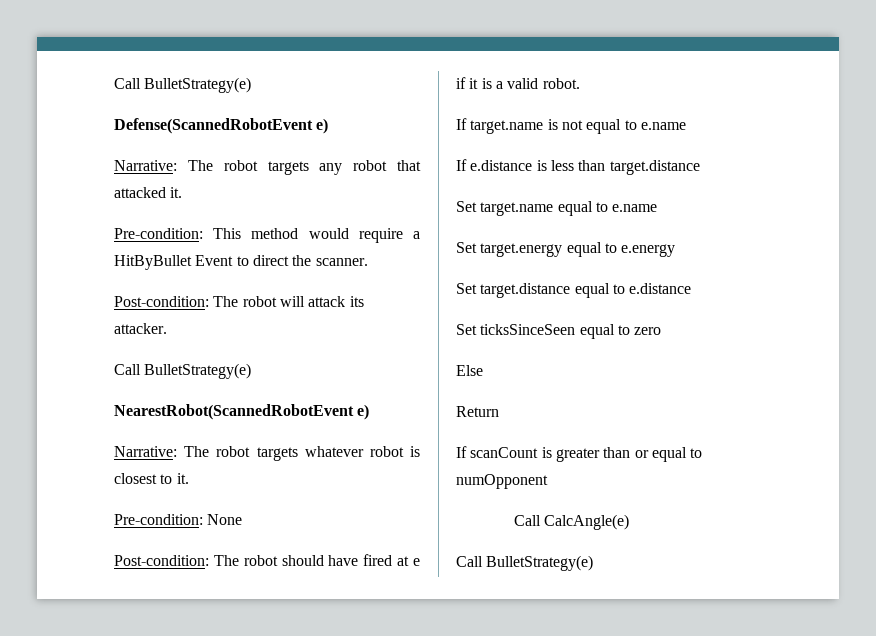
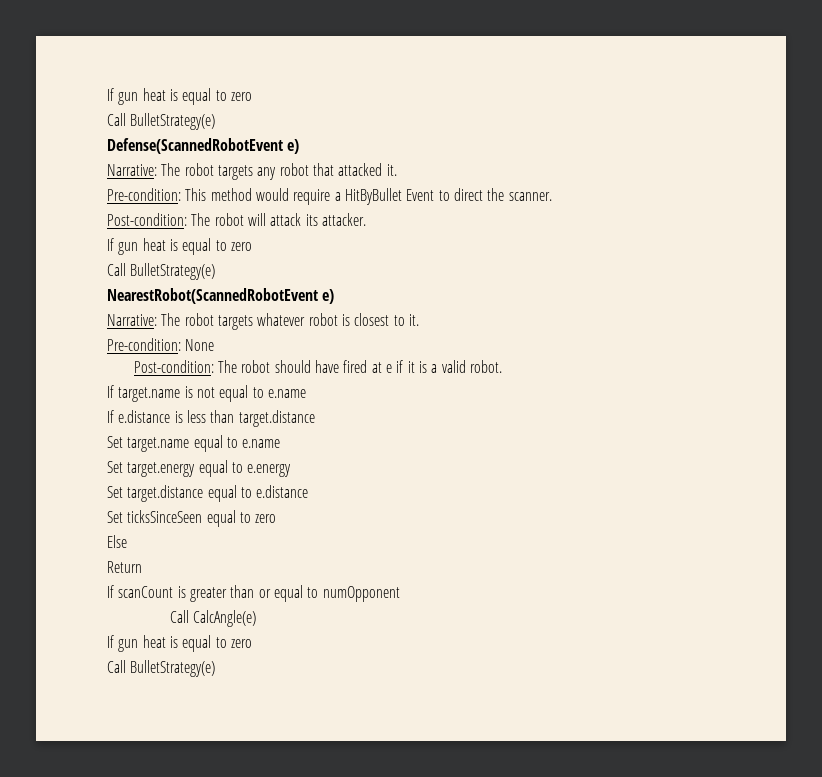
(114, 83) none -> [107,88,252,105] If gun heat is equal to zero //
(167, 328) none -> [107,238,252,255] // If gun heat is equal to zero
(630, 522) none -> [107,635,252,652] // If gun heat is equal to zero

